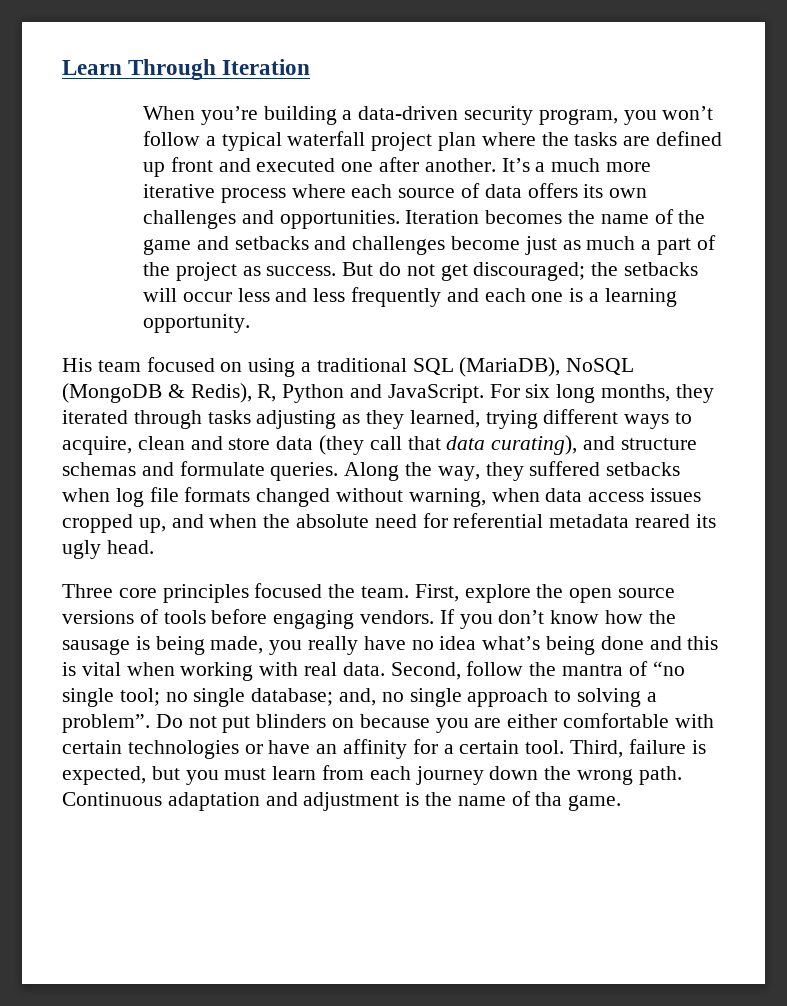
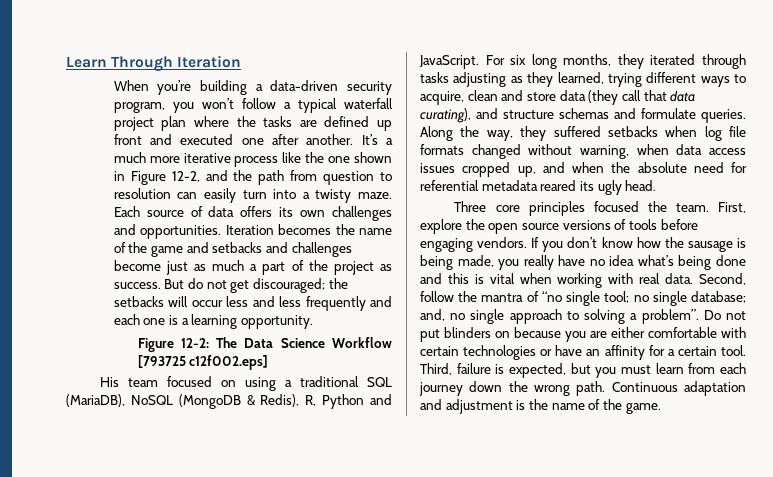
[291,184,393,198] where each -> [282,152,392,163] [113,170,392,185] [113,188,393,203] [113,206,140,217] like the one shown in Figure 12-2, and the path from question to resolution can easily turn into a twisty maze. Each
(250, 323) none -> [137,337,392,352] [137,355,269,370] // Figure 12-2: The Data Science Workflow [793725 c12f002.eps]
[535,792,563,806] tha -> [602,399,622,410] the

